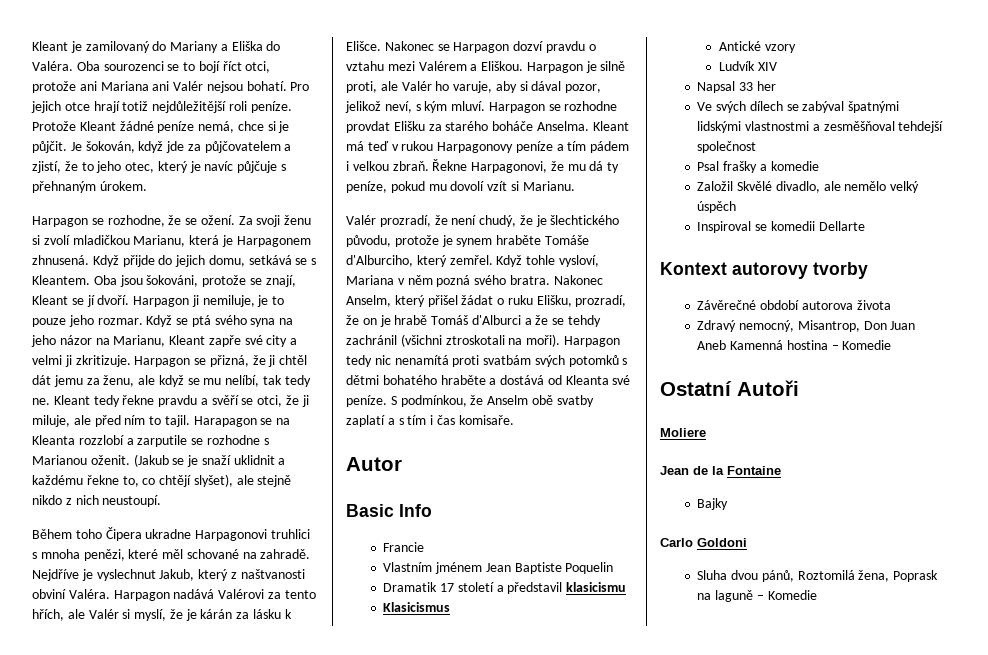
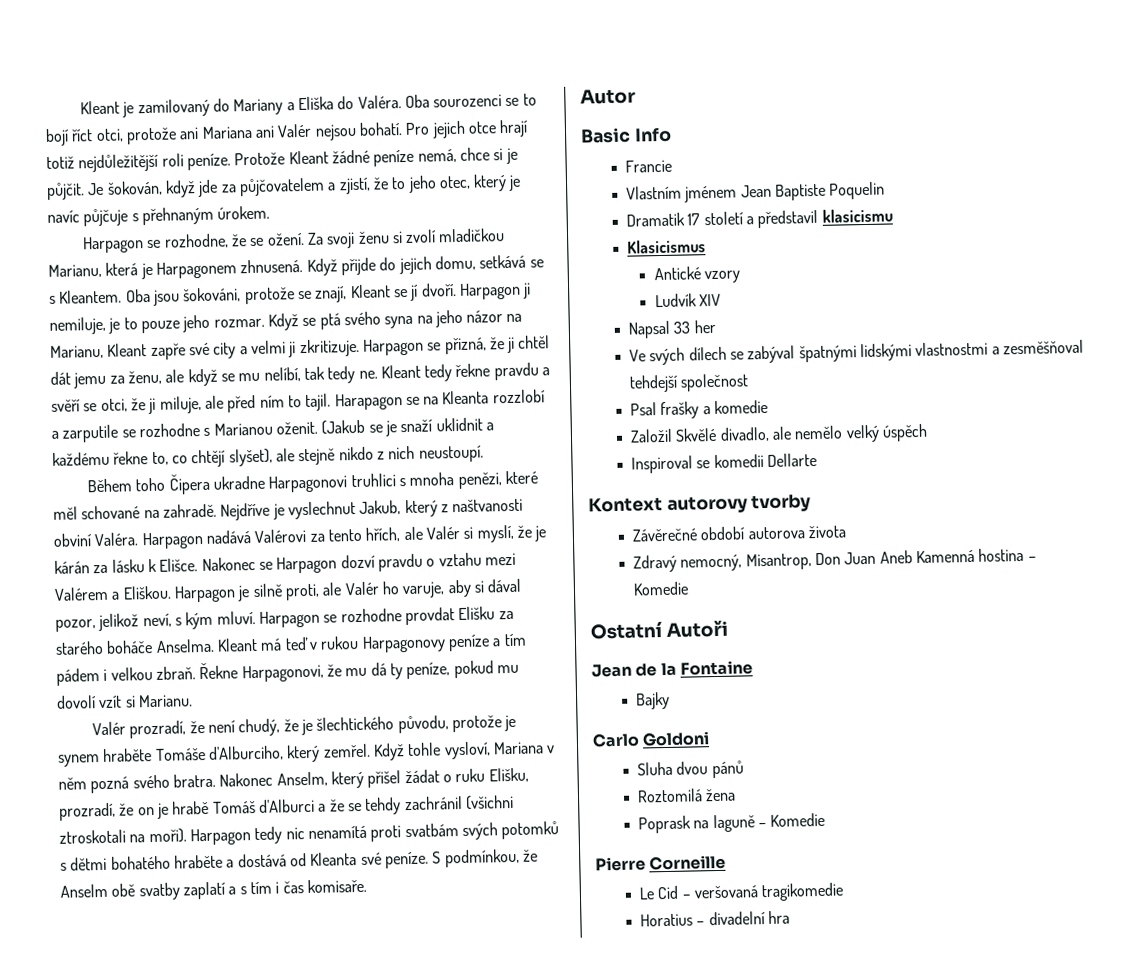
[660,428,706,437] // Moliere -> (728, 628) none
[761,570,890,582] pánů, Roztomilá žena, -> [711,760,744,779] [637,788,737,803] pánů // Roztomilá žena //
(817, 595) none -> [595,854,727,872] [639,882,845,902] [640,910,791,927] // Pierre Corneille // Le Cid – veršovaná tragikomedie // Horatius – divadelní hra

